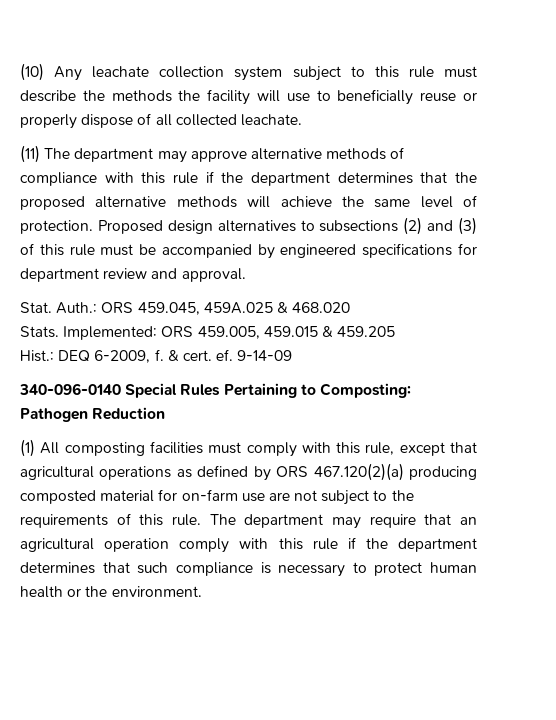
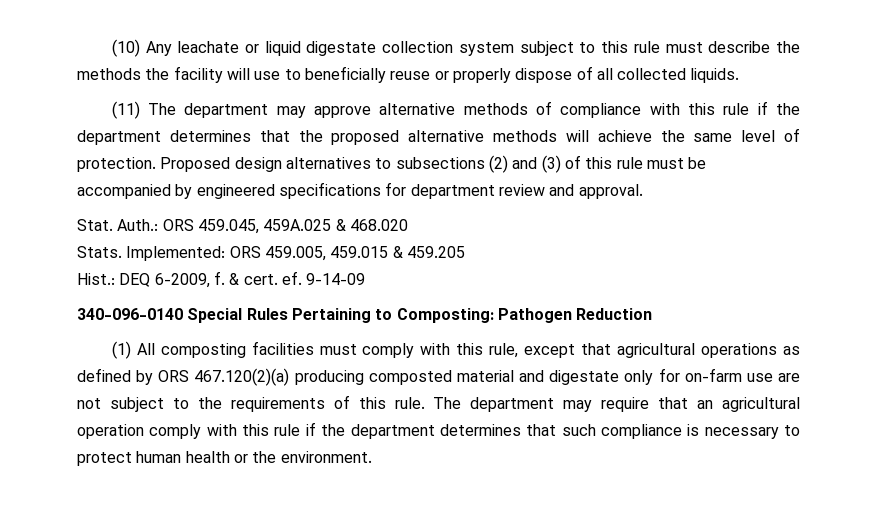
(150, 72) none -> [244,41,377,56] or liquid digestate
[240,114,302,126] leachate. -> [690,68,740,83] liquids.
(155, 496) none -> [519,370,654,385] and digestate only

